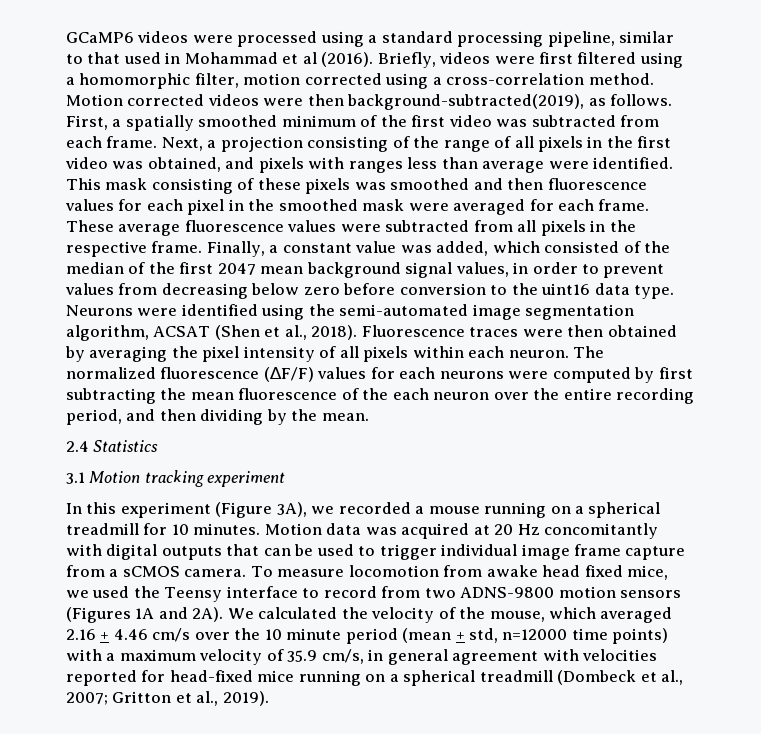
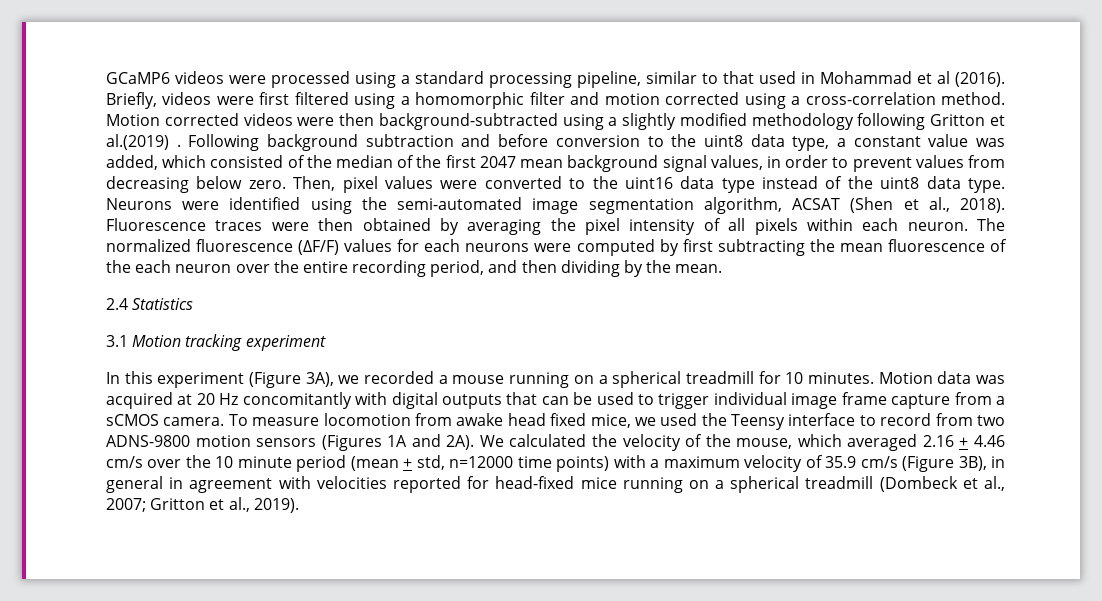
[194,73,239,88] filter, -> [529,92,600,105] filter and
[347,94,673,110] [66,115,660,131] [66,136,672,152] [65,157,674,173] [66,178,647,194] [65,199,650,215] [66,220,636,236] [66,241,265,257] background-subtracted(2019), as follows. First, a spatially smoothed minimum of the first video was subtracted from each frame. Next, a projection consisting of the range of all pixels in the first video was obtained, and pixels with ranges less than average were identified. This mask consisting of these pixels was smoothed and then fluorescence values for each pixel in the smoothed mask were averaged for each frame. These average fluorescence values were subtracted from all pixels in the respective frame. Finally, -> [378,113,1005,130] [106,134,830,151] background-subtracted using a slightly modified methodology following Gritton et al.(2019) . Following background subtraction and before conversion to the uint8 data type,
[303,283,591,295] zero before conversion to the uint16 -> [248,176,920,193] zero. Then, pixel values were converted to the uint16 data type instead of the uint8
[321,649,364,664] cm/s, -> [860,456,987,472] cm/s (Figure 3B),
(448, 657) none -> [169,477,184,489] in

